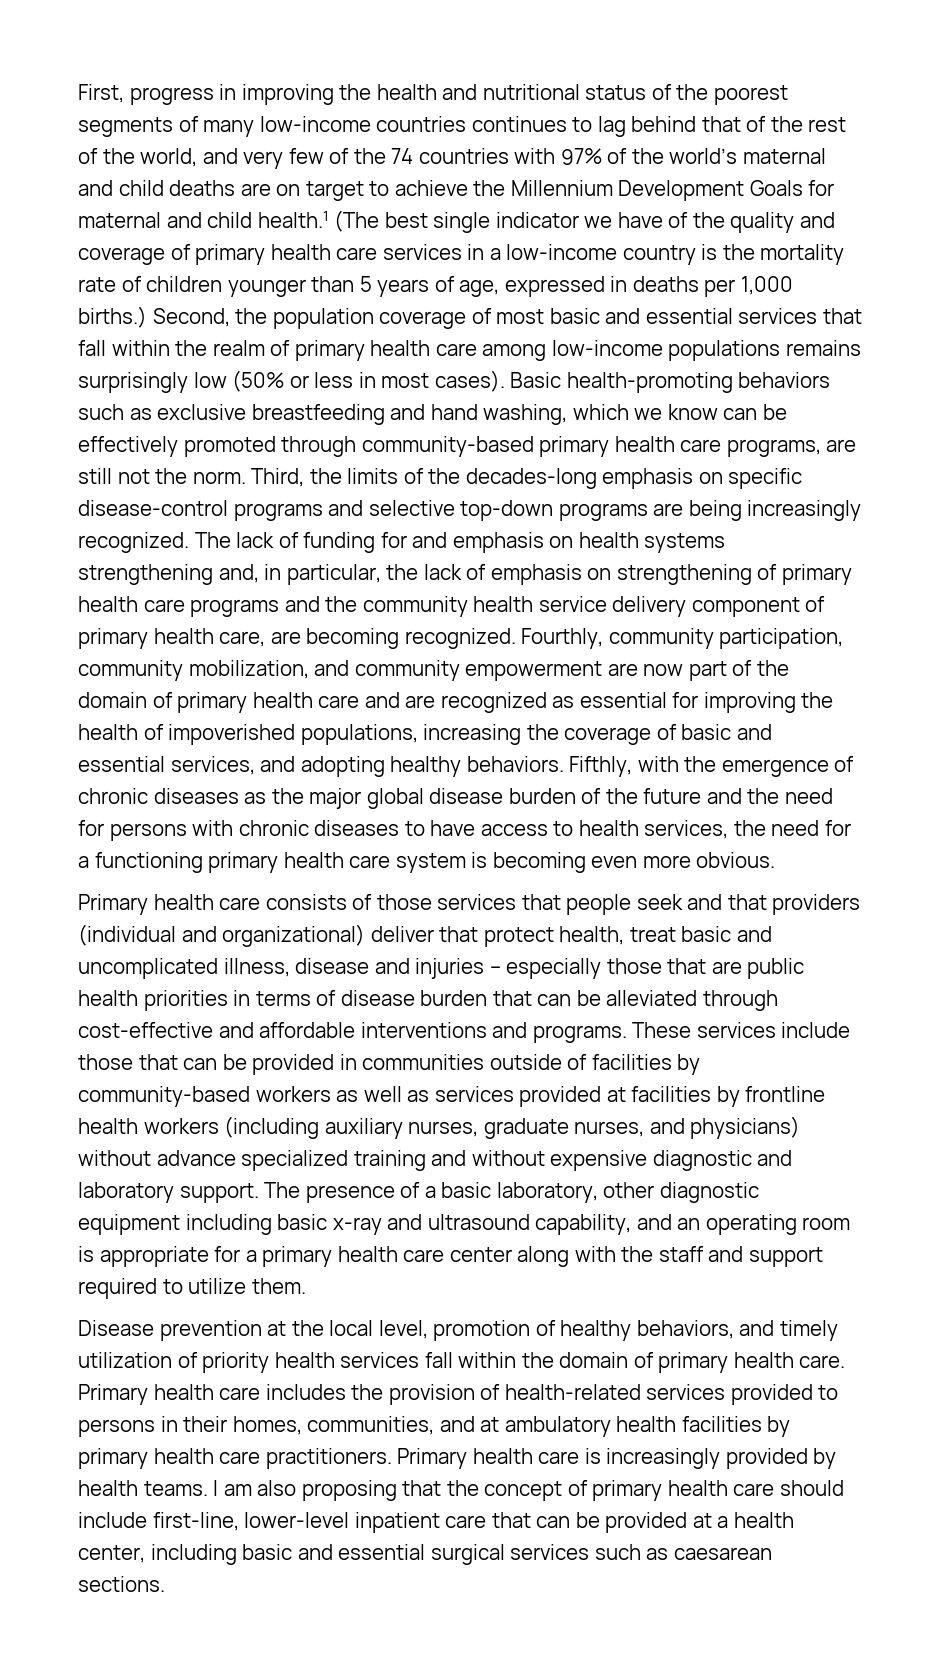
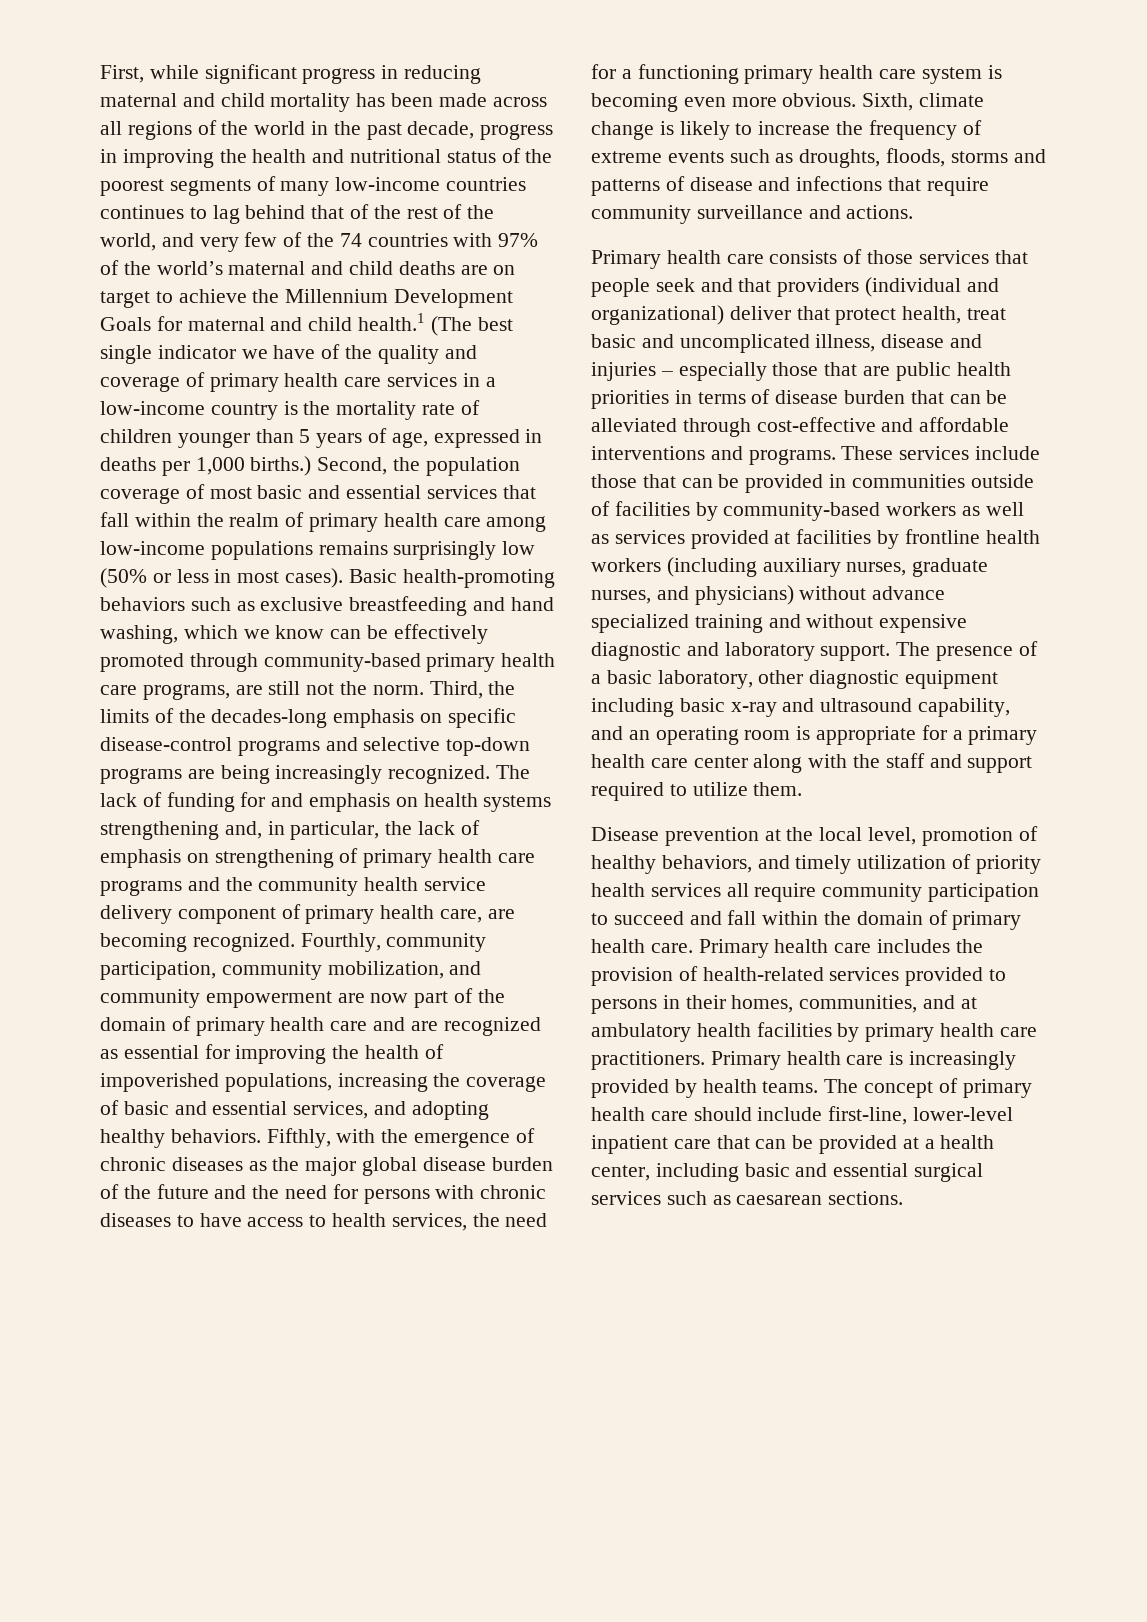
(124, 93) none -> [149,64,482,84] [100,93,547,112] [100,120,475,140] while significant progress in reducing maternal and child mortality has been made across all regions of the world in the past decade,
(776, 860) none -> [862,93,985,111] [591,120,982,140] [591,148,1046,168] [591,176,989,196] [591,205,914,224] Sixth, climate change is likely to increase the frequency of extreme events such as droughts, floods, storms and patterns of disease and infections that require community surveillance and actions.
(420, 1360) none -> [726,883,1040,902] [591,911,722,925] all require community participation to succeed and
[213,1480,479,1501] I am also proposing that the -> [824,1079,859,1093] The

